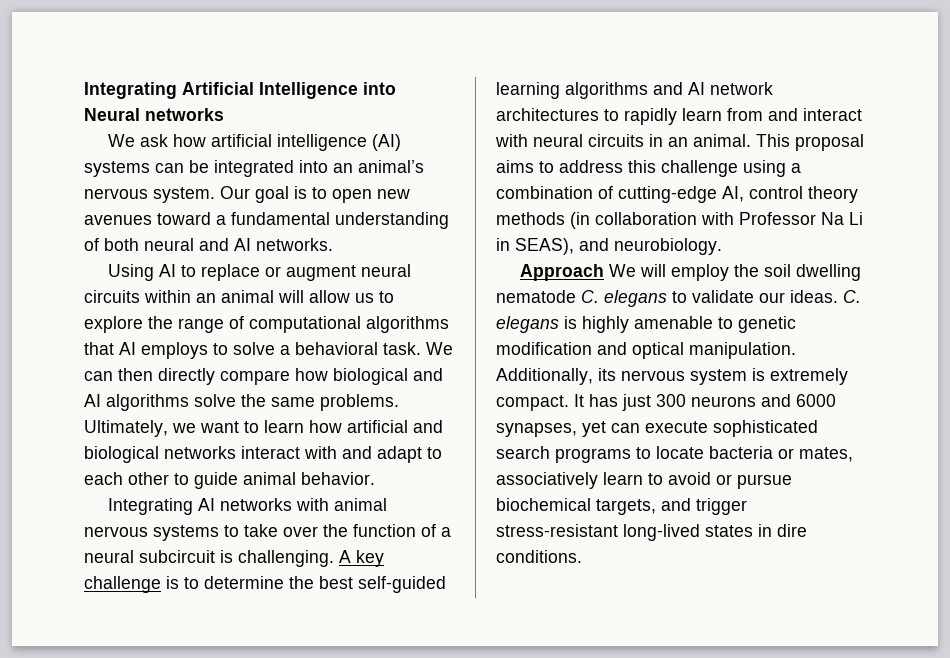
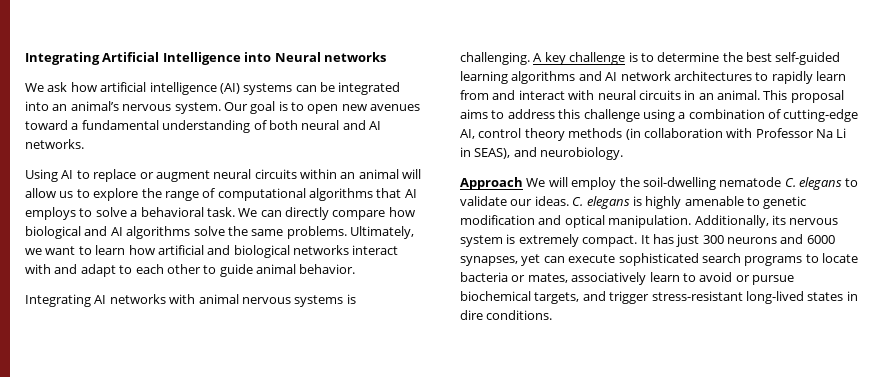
[118,368,153,381] then -> (282, 213) none
[224,524,451,537] [84,550,215,563] to take over the function of a neural subcircuit -> (344, 301) none
[764,264,862,281] soil dwelling -> [642,177,716,190] soil-dwelling

